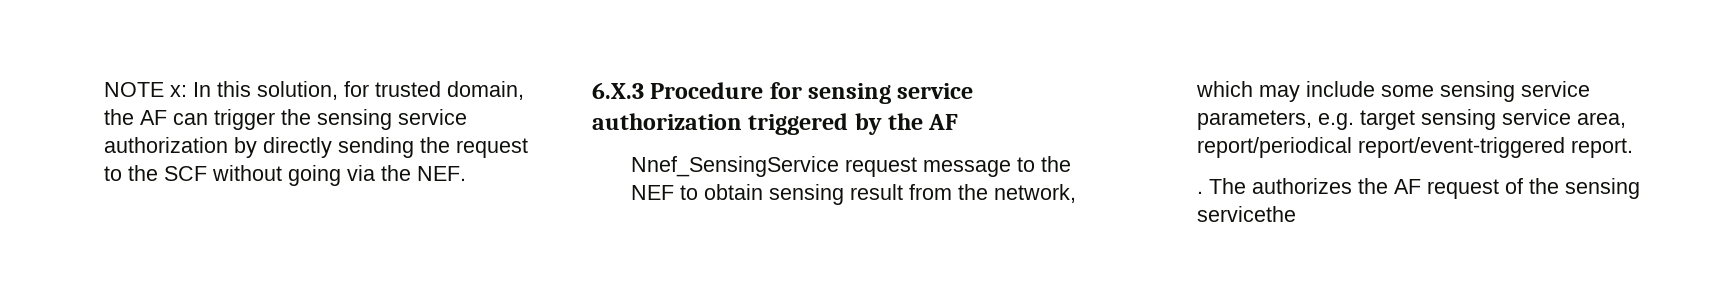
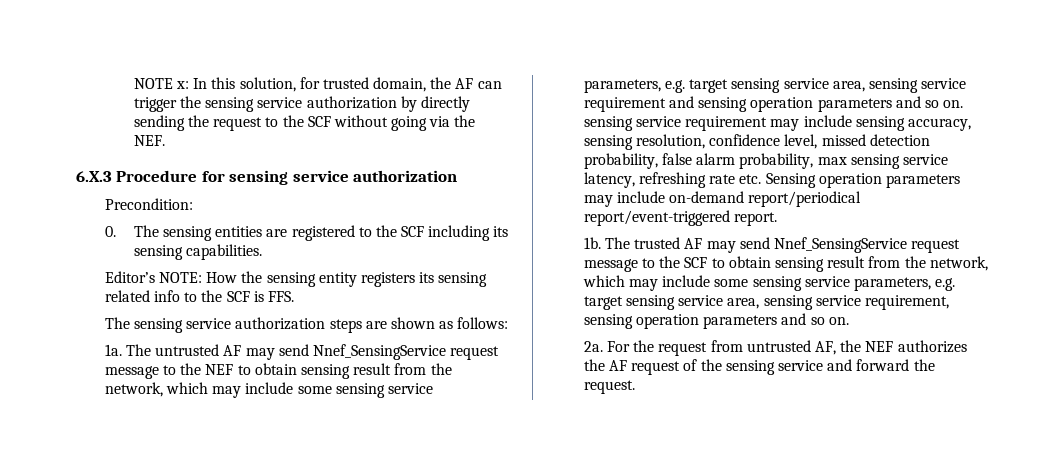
[748,113,959,135] triggered by the AF // -> [104,198,193,210] [104,225,509,241] [133,244,262,260] [104,271,488,287] [104,290,294,302] [104,317,509,333] [104,344,309,360] // Precondition: // 0. The sensing entities are registered to the SCF including its sensing capabilities. // Editor’s NOTE: How the sensing entity registers its sensing related info to the SCF is FFS. // The sensing service authorization steps are shown as follows: // 1a. The untrusted AF may send
[1196,137,1633,158] [1196,178,1246,194] report/periodical report/event-triggered report. // . The -> [868,78,967,93] [583,96,964,112] [583,115,971,131] [583,134,930,150] [583,153,948,169] [583,172,960,188] [583,191,862,207] [583,210,778,226] [583,237,961,253] [583,256,988,272] [582,275,956,291] [583,295,949,310] [583,313,849,329] [583,340,894,356] sensing service requirement and sensing operation parameters and so on. sensing service requirement may include sensing accuracy, sensing resolution, confidence level, missed detection probability, false alarm probability, max sensing service latency, refreshing rate etc. Sensing operation parameters may include on-demand report/periodical report/event-triggered report. // 1b. The trusted AF may send Nnef_SensingService request message to the SCF to obtain sensing result from the network, which may include some sensing service parameters, e.g. target sensing service area, sensing service requirement, sensing operation parameters and so on. // 2a. For the request from untrusted AF, the NEF
[1196,206,1296,222] servicethe -> [777,359,935,371] [583,380,635,394] service and forward the request.

